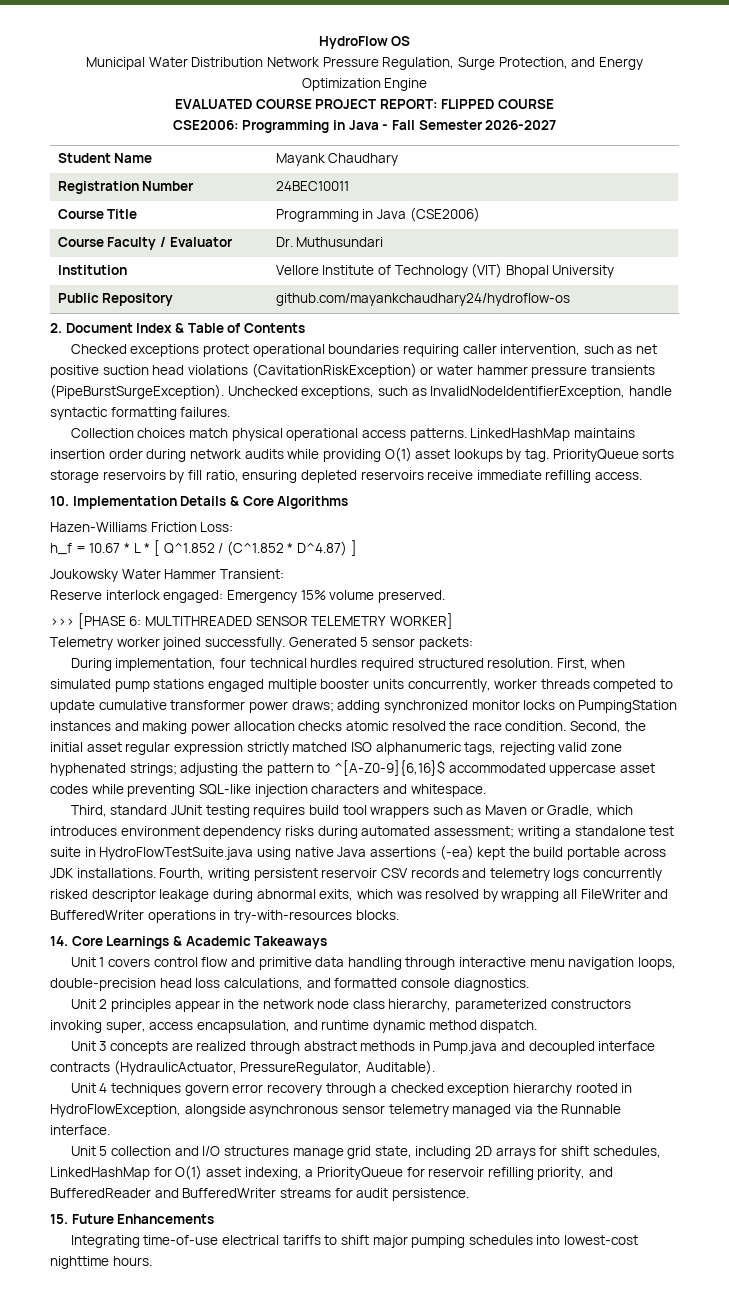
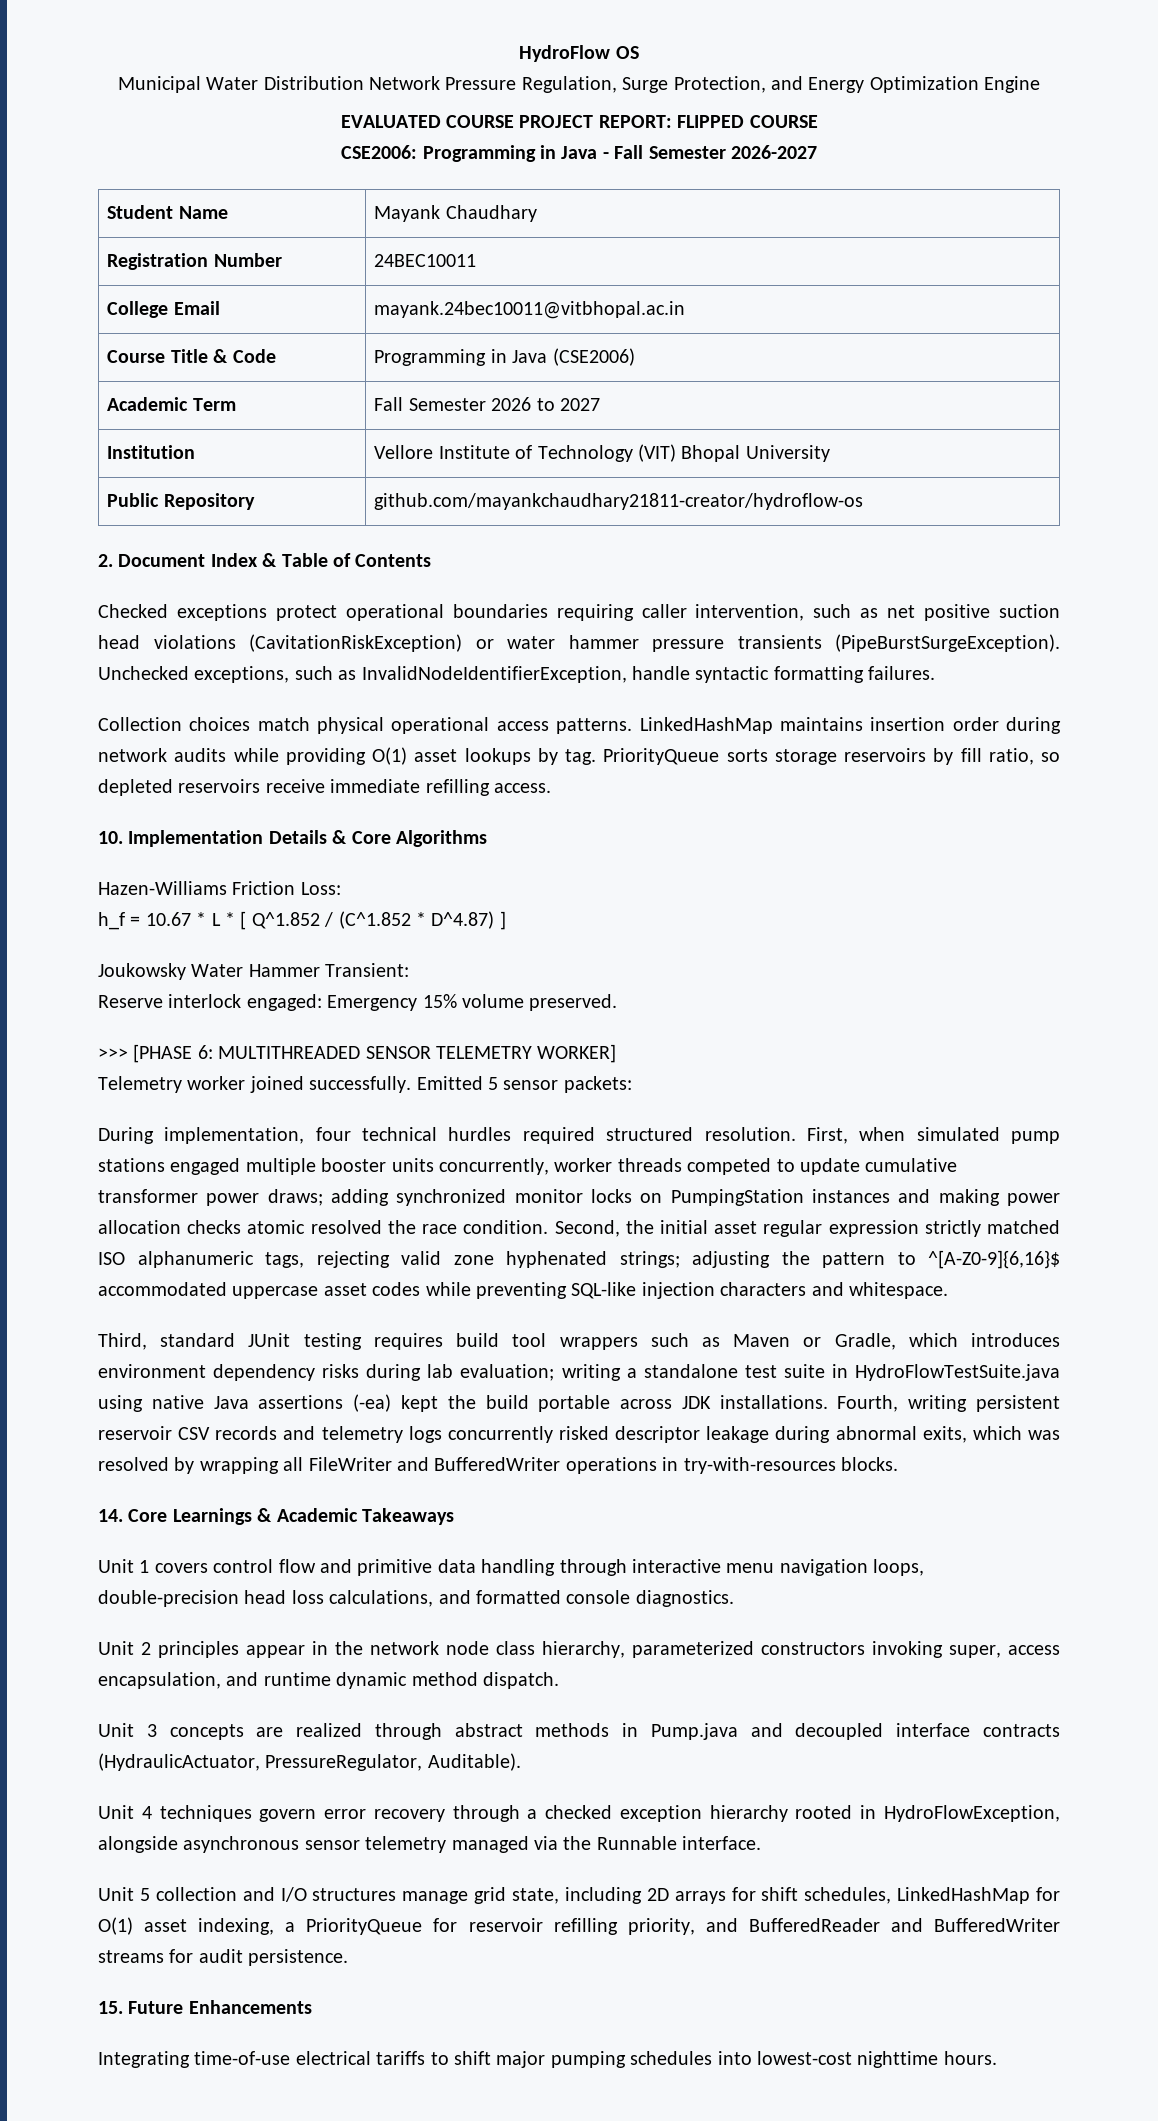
(349, 186) none -> [107,301,220,318] [374,301,686,319] // College Email | mayank.24bec10011@vitbhopal.ac.in
(138, 214) none -> [213,349,276,363] & Code
[57,237,233,250] [275,237,384,247] Course Faculty / Evaluator | Dr. Muthusundari -> [107,397,236,411] [374,397,601,411] Academic Term | Fall Semester 2026 to 2027
[275,293,570,306] github.com/mayankchaudhary24/hydroflow-os -> [374,493,864,510] github.com/mayankchaudhary21811-creator/hydroflow-os
[242,470,298,483] ensuring -> [1041,752,1060,762] so
[288,637,357,647] Generated -> [416,1076,483,1090] Emitted
[361,826,514,838] automated assessment; -> [427,1364,555,1381] lab evaluation;

